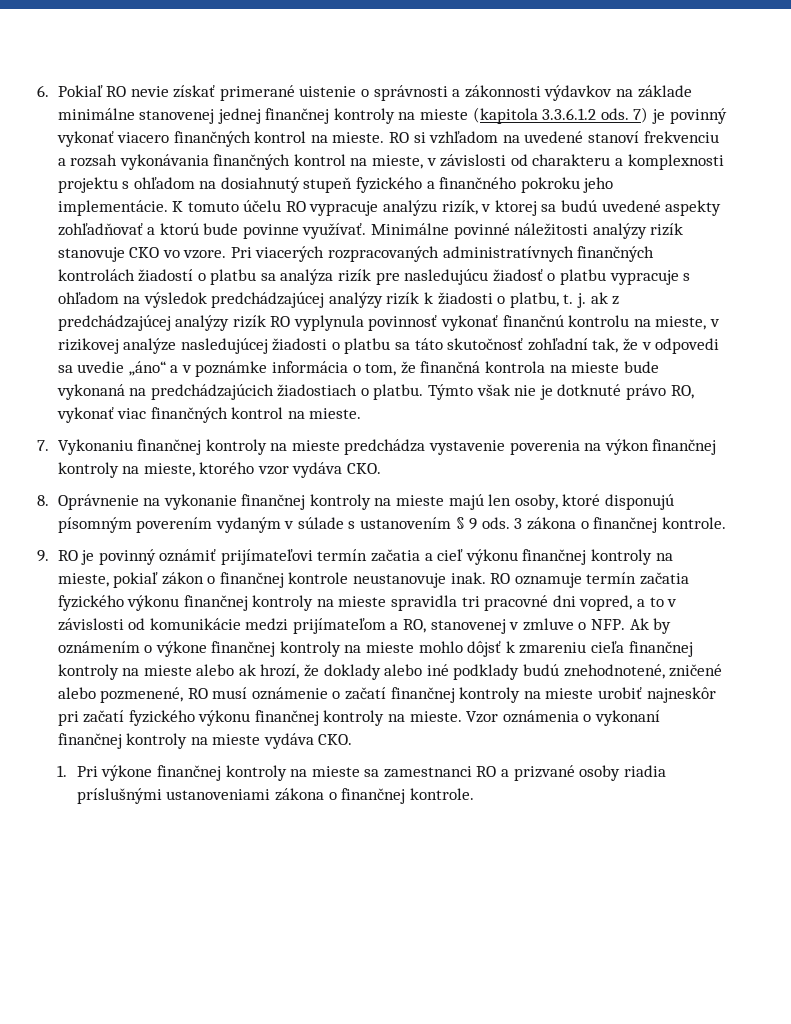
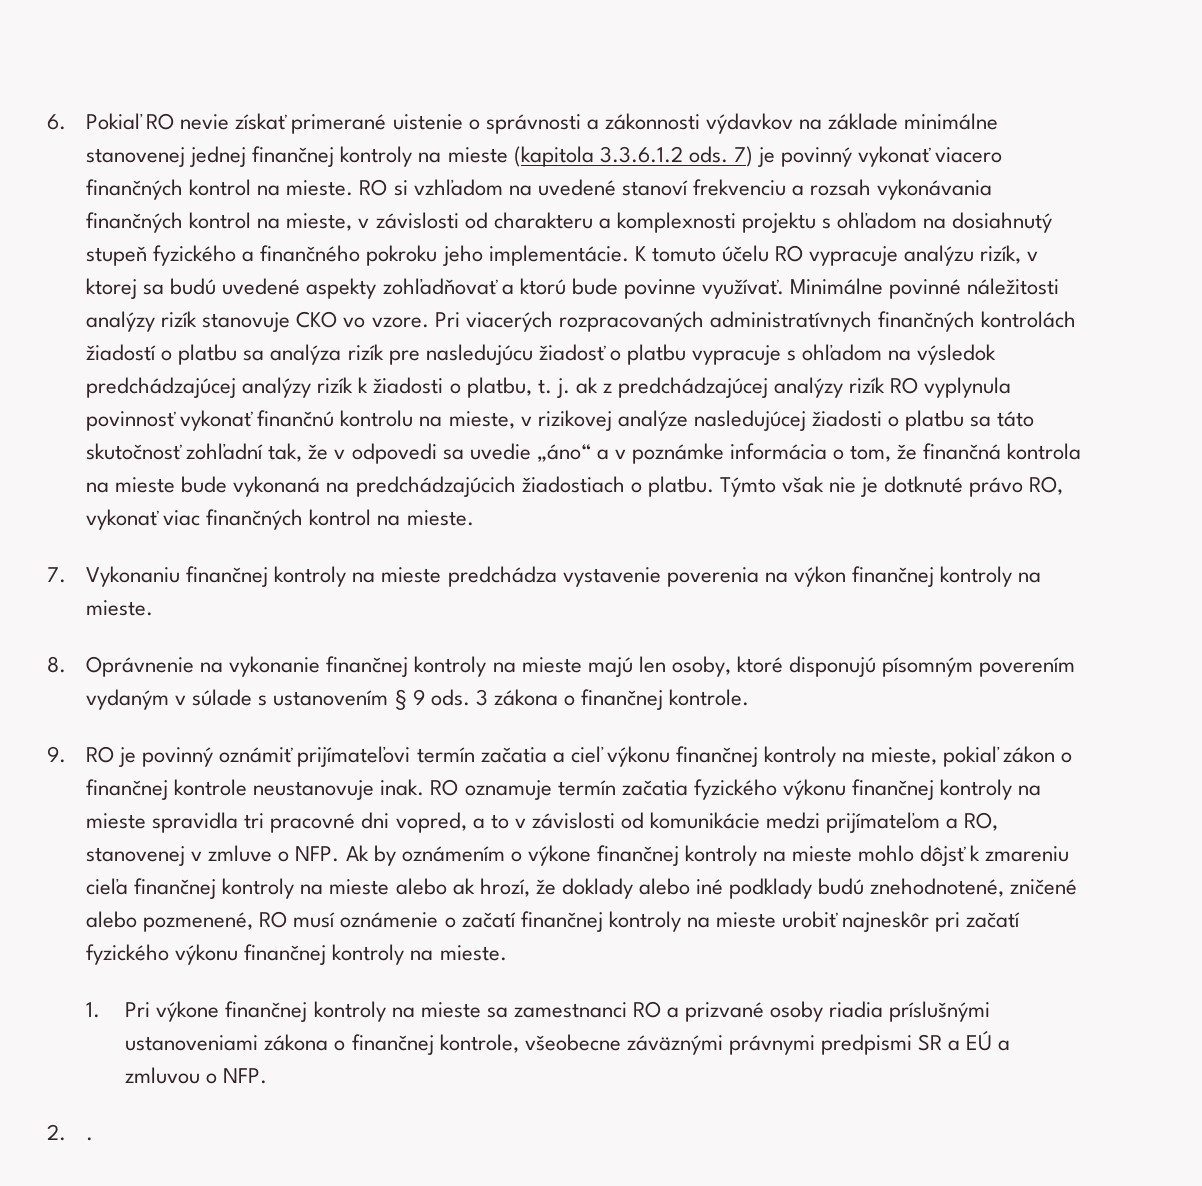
[143,462,382,478] mieste, ktorého vzor vydáva CKO. -> [86,600,154,616] mieste.
[466,710,660,726] [57,733,353,749] Vzor oznámenia o vykonaní finančnej kontroly na mieste vydáva CKO. -> (507, 953) none
[409,788,474,800] kontrole. -> [439,1030,1011,1055] [125,1067,268,1084] [47,1124,94,1141] kontrole, všeobecne záväznými právnymi predpismi SR a EÚ a zmluvou o NFP. // 2. .

